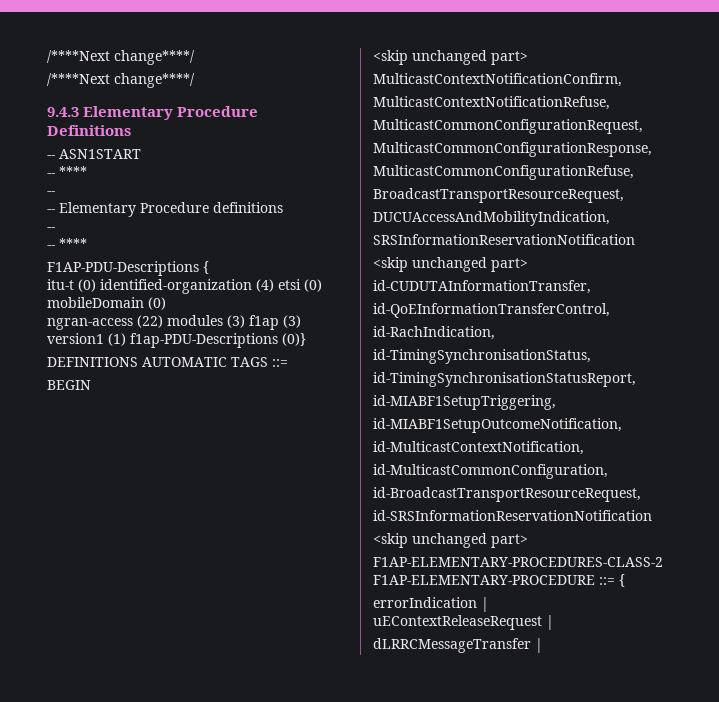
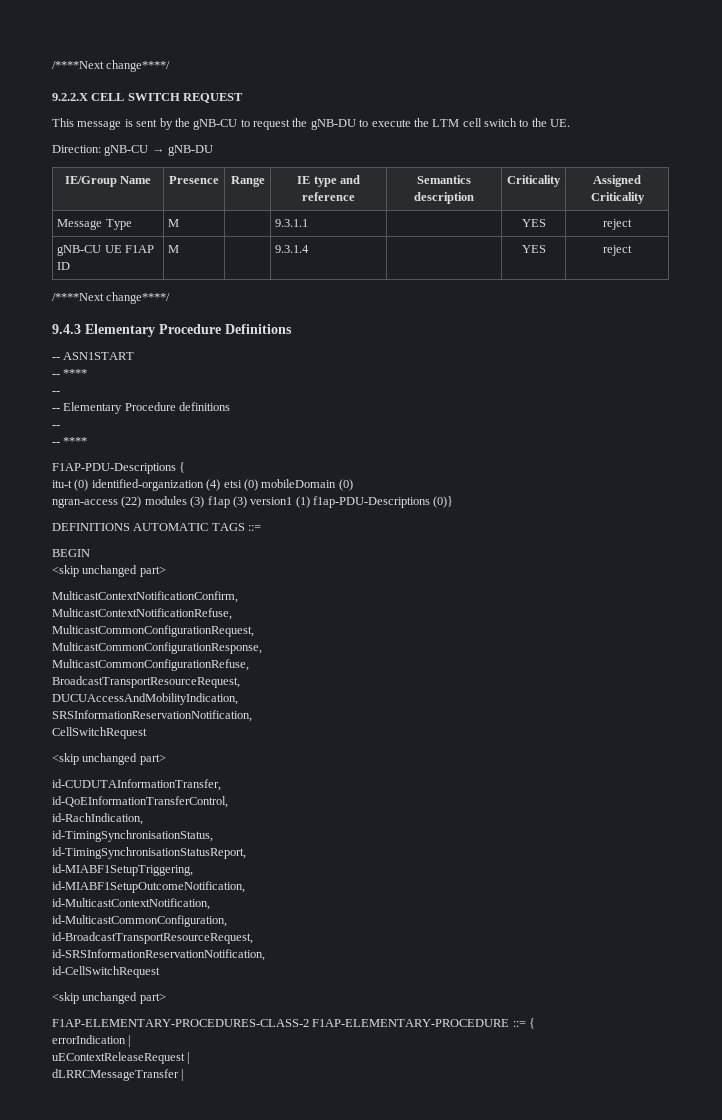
[47,50,195,65] /****Next change****/ -> [52,60,171,72] [52,93,244,103] [52,118,571,130] [52,145,214,156] [64,176,152,187] [169,176,219,184] [230,176,265,187] [297,175,360,187] [302,192,355,201] [417,175,471,184] [414,192,474,204] [507,175,561,187] [593,175,641,187] [590,192,645,204] [57,219,132,230] [168,219,180,227] [275,219,309,227] [521,219,546,227] [603,219,632,230] [57,245,154,256] [57,262,71,270] [168,245,180,253] [275,245,310,253] [521,245,546,253] [603,245,632,256] /****Next change****/ // 9.2.2.X CELL SWITCH REQUEST // This message is sent by the gNB-CU to request the gNB-DU to execute the LTM cell switch to the UE. // Direction: gNB-CU → gNB-DU // IE/Group Name | Presence | Range | IE type and reference | Semantics description | Criticality | Assigned Criticality // Message Type | M | | 9.3.1.1 | | YES | reject // gNB-CU UE F1AP ID | M | | 9.3.1.4 | | YES | reject
[373,234,635,245] SRSInformationReservationNotification -> [52,710,252,722] [52,727,147,739] SRSInformationReservationNotification, // CellSwitchRequest
[373,510,652,521] id-SRSInformationReservationNotification -> [52,949,265,961] [52,966,160,978] id-SRSInformationReservationNotification, // id-CellSwitchRequest

